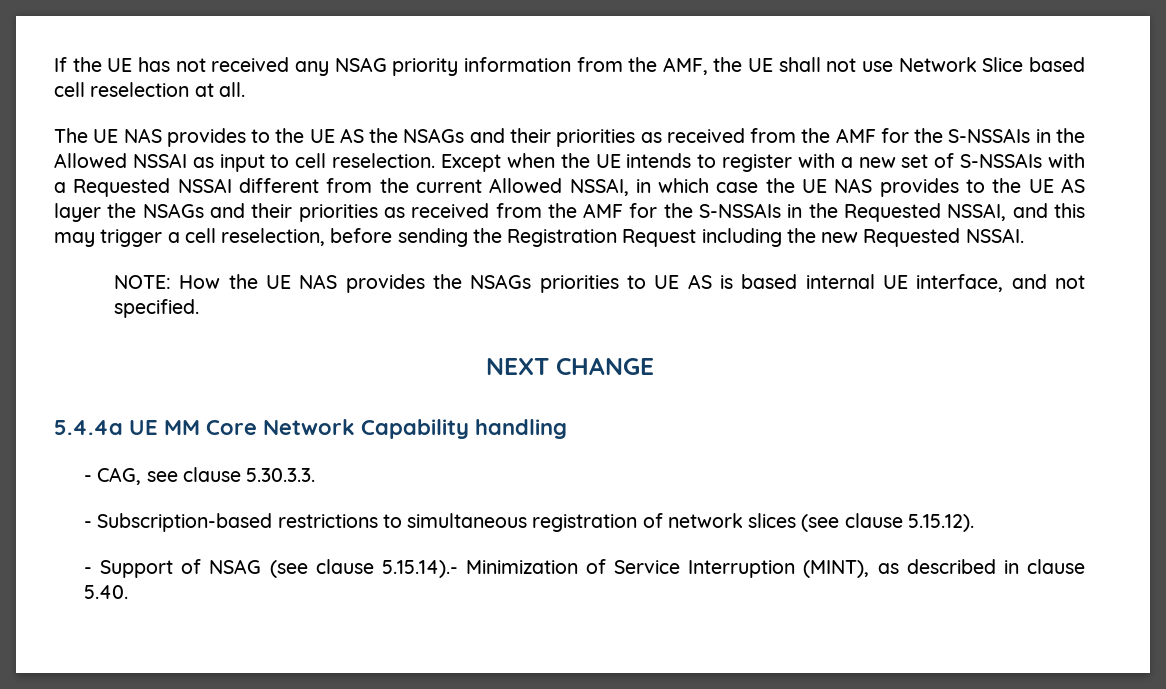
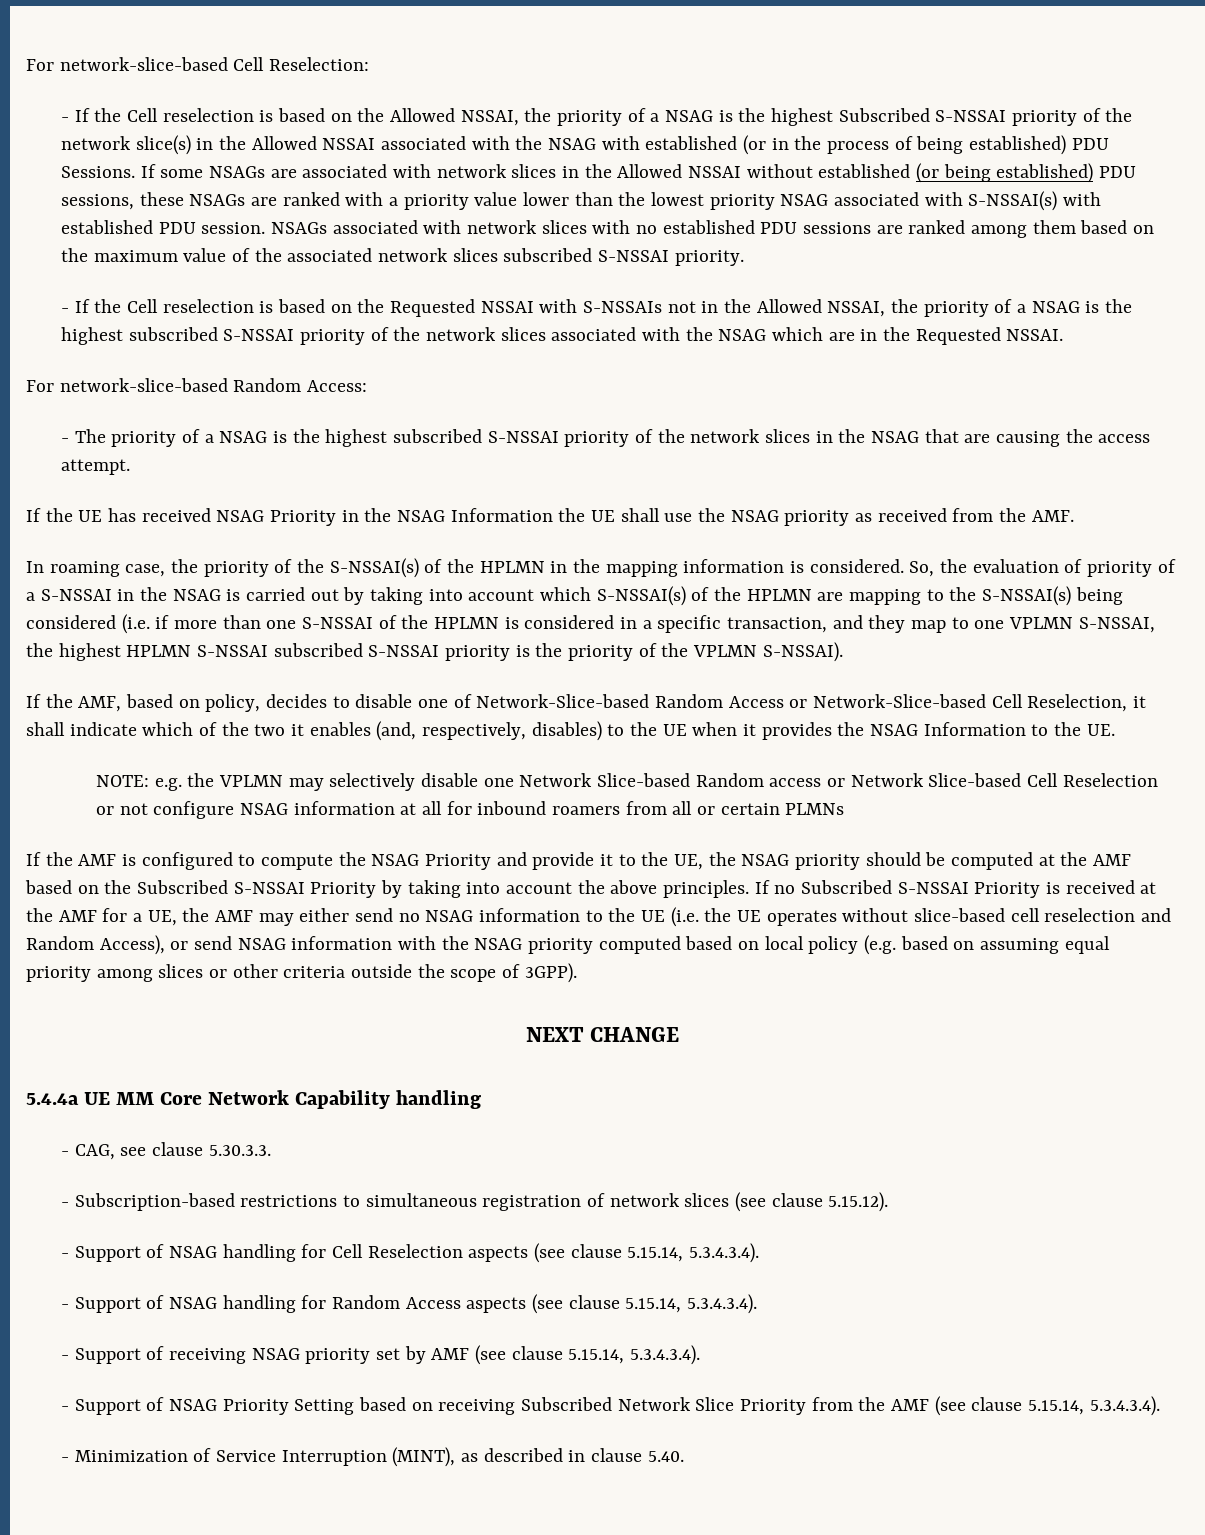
[54,57,1085,76] [54,82,245,97] [54,128,1085,147] [54,153,1086,172] [54,178,1085,197] [54,203,1085,222] [54,228,1024,247] [114,274,1085,293] [114,299,200,318] If the UE has not received any NSAG priority information from the AMF, the UE shall not use Network Slice based cell reselection at all. // The UE NAS provides to the UE AS the NSAGs and their priorities as received from the AMF for the S-NSSAIs in the Allowed NSSAI as input to cell reselection. Except when the UE intends to register with a new set of S-NSSAIs with a Requested NSSAI different from the current Allowed NSSAI, in which case the UE NAS provides to the UE AS layer the NSAGs and their priorities as received from the AMF for the S-NSSAIs in the Requested NSSAI, and this may trigger a cell reselection, before sending the Registration Request including the new Requested NSSAI. // NOTE: How the UE NAS provides the NSAGs priorities to UE AS is based internal UE interface, and not specified. -> [26,57,370,71] [60,108,1133,126] [60,135,1109,155] [60,163,1137,183] [60,191,1102,211] [60,220,1155,238] [60,248,744,266] [60,299,1133,317] [60,327,1064,345] [26,378,368,392] [60,429,1151,447] [60,459,130,475] [26,508,1074,526] [26,558,1176,578] [26,586,1123,606] [26,614,1155,634] [26,642,843,662] [26,694,1147,712] [26,721,1115,741] [95,773,1158,791] [95,801,845,819] [26,852,1132,870] [25,880,1157,898] [26,907,1172,927] [26,935,1110,955] [26,963,577,983] For network-slice-based Cell Reselection: // - If the Cell reselection is based on the Allowed NSSAI, the priority of a NSAG is the highest Subscribed S-NSSAI priority of the network slice(s) in the Allowed NSSAI associated with the NSAG with established (or in the process of being established) PDU Sessions. If some NSAGs are associated with network slices in the Allowed NSSAI without established (or being established) PDU sessions, these NSAGs are ranked with a priority value lower than the lowest priority NSAG associated with S-NSSAI(s) with established PDU session. NSAGs associated with network slices with no established PDU sessions are ranked among them based on the maximum value of the associated network slices subscribed S-NSSAI priority. // - If the Cell reselection is based on the Requested NSSAI with S-NSSAIs not in the Allowed NSSAI, the priority of a NSAG is the highest subscribed S-NSSAI priority of the network slices associated with the NSAG which are in the Requested NSSAI. // For network-slice-based Random Access: // - The priority of a NSAG is the highest subscribed S-NSSAI priority of the network slices in the NSAG that are causing the access attempt. // If the UE has received NSAG Priority in the NSAG Information the UE shall use the NSAG priority as received from the AMF. // In roaming case, the priority of the S-NSSAI(s) of the HPLMN in the mapping information is considered. So, the evaluation of priority of a S-NSSAI in the NSAG is carried out by taking into account which S-NSSAI(s) of the HPLMN are mapping to the S-NSSAI(s) being considered (i.e. if more than one S-NSSAI of the HPLMN is considered in a specific transaction, and they map to one VPLMN S-NSSAI, the highest HPLMN S-NSSAI subscribed S-NSSAI priority is the priority of the VPLMN S-NSSAI). // If the AMF, based on policy, decides to disable one of Network-Slice-based Random Access or Network-Slice-based Cell Reselection, it shall indicate which of the two it enables (and, respectively, disables) to the UE when it provides the NSAG Information to the UE. // NOTE: e.g. the VPLMN may selectively disable one Network Slice-based Random access or Network Slice-based Cell Reselection or not configure NSAG information at all for inbound roamers from all or certain PLMNs // If the AMF is configured to compute the NSAG Priority and provide it to the UE, the NSAG priority should be computed at the AMF based on the Subscribed S-NSSAI Priority by taking into account the above principles. If no Subscribed S-NSSAI Priority is received at the AMF for a UE, the AMF may either send no NSAG information to the UE (i.e. the UE operates without slice-based cell reselection and Random Access), or send NSAG information with the NSAG priority computed based on local policy (e.g. based on assuming equal priority among slices or other criteria outside the scope of 3GPP).
[269,559,458,578] (see clause 5.15.14).- -> [222,1243,760,1263] [60,1294,758,1314] [60,1345,701,1365] [60,1396,1160,1416] [60,1457,69,1462] handling for Cell Reselection aspects (see clause 5.15.14, 5.3.4.3.4). // - Support of NSAG handling for Random Access aspects (see clause 5.15.14, 5.3.4.3.4). // - Support of receiving NSAG priority set by AMF (see clause 5.15.14, 5.3.4.3.4). // - Support of NSAG Priority Setting based on receiving Subscribed Network Slice Priority from the AMF (see clause 5.15.14, 5.3.4.3.4). // -

